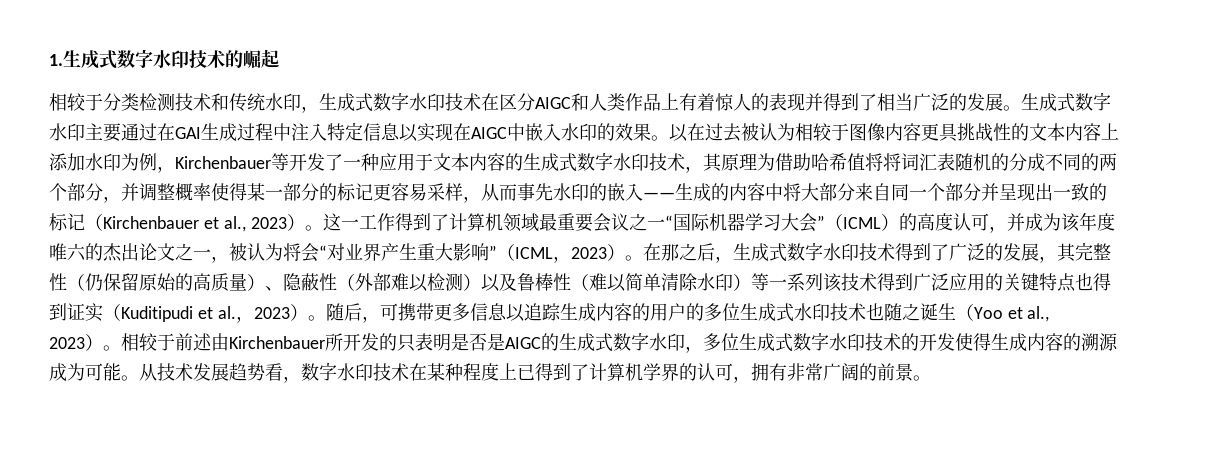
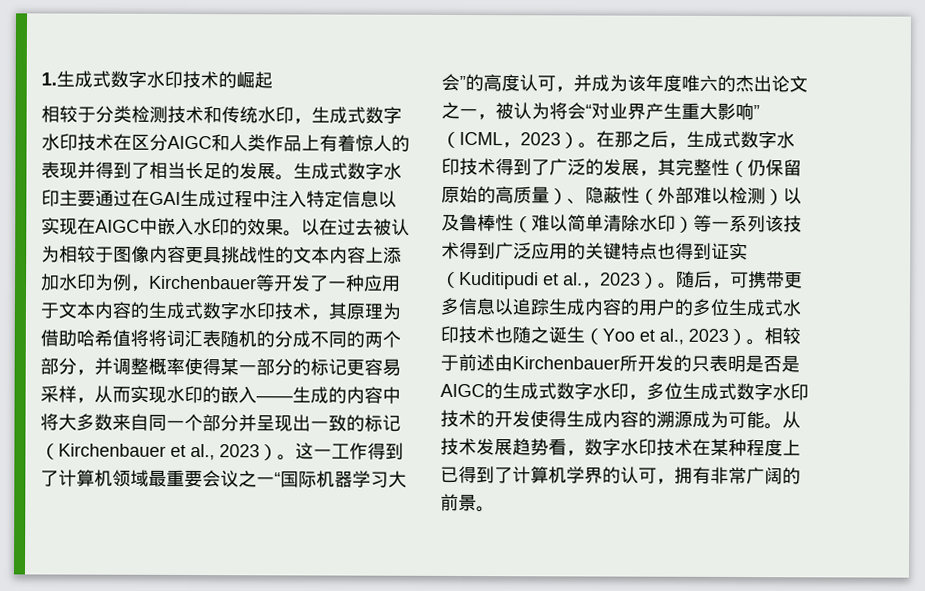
[913,93,949,111] 广泛 -> [185,161,222,180] 长足
[517,183,553,201] 事先 -> [130,385,167,403] 实现
[819,183,855,201] 部分 -> [76,413,113,431] 多数
[824,214,899,231] （ICML） -> (466, 82) none

